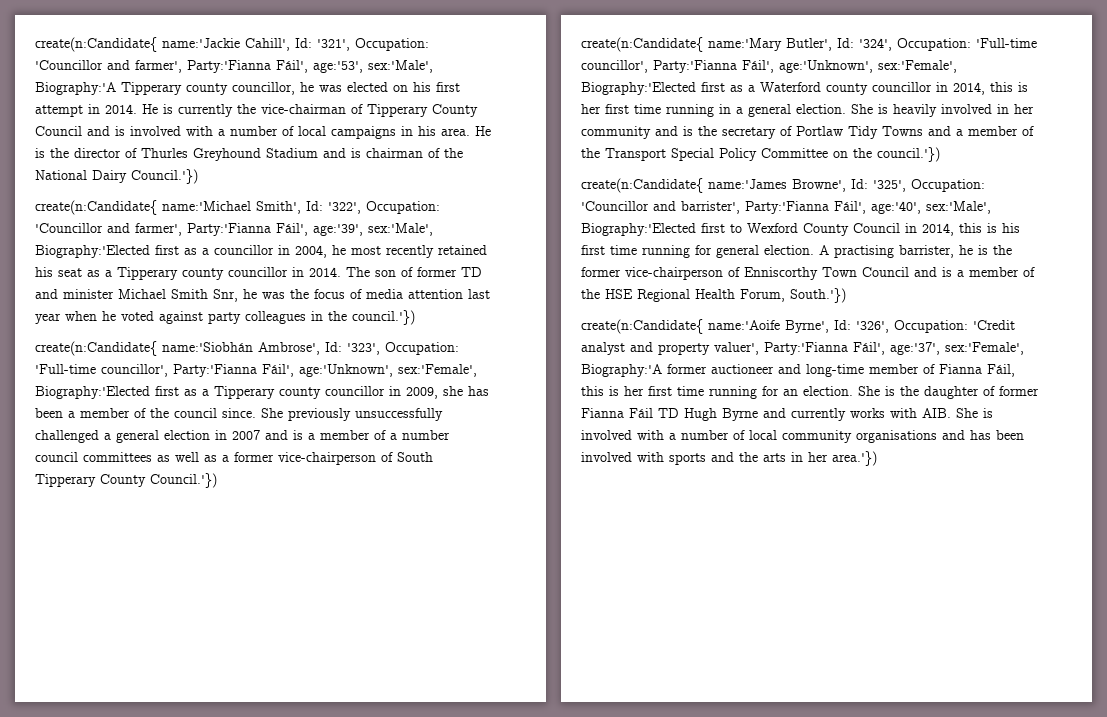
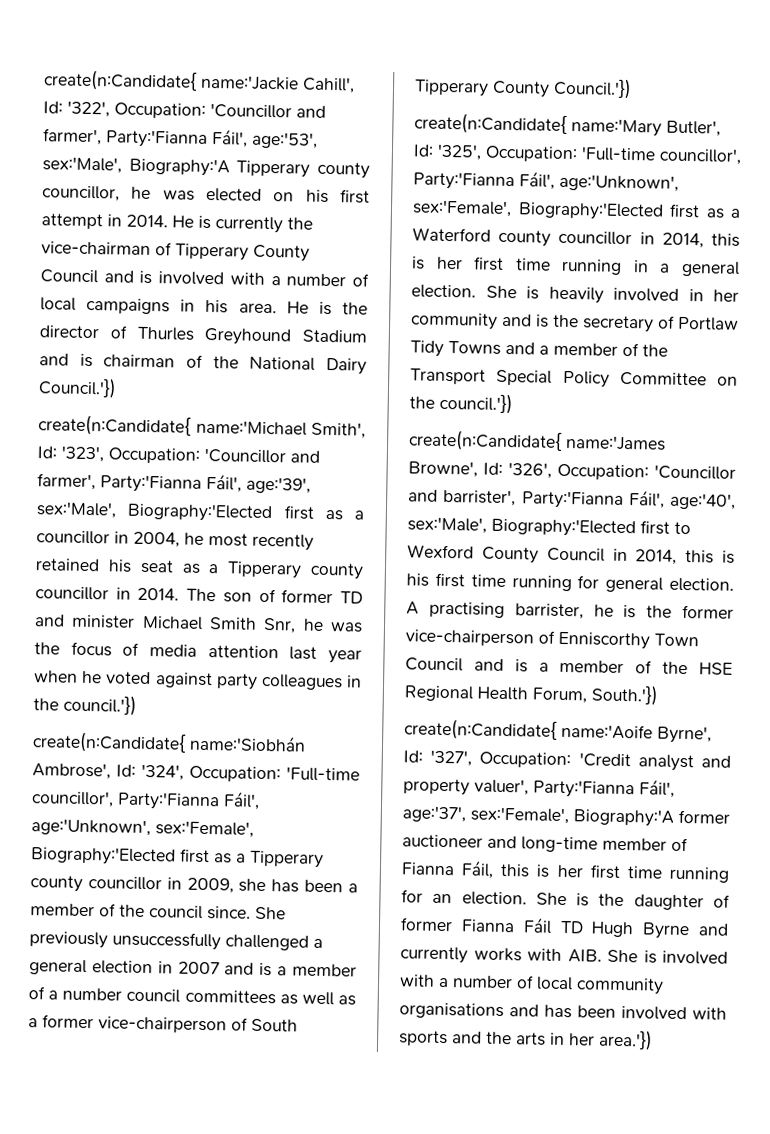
[317,39,350,51] '321', -> [67,100,110,118] '322',
[328,202,361,214] '322', -> [61,445,104,463] '323',
[347,343,380,355] '323', -> [141,763,184,781] '324',
[859,38,892,51] '324', -> [437,143,482,161] '325',
[873,180,906,192] '325', -> [508,462,552,479] '326',
[856,321,889,333] '326', -> [430,749,473,767] '327',

